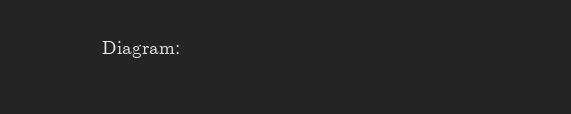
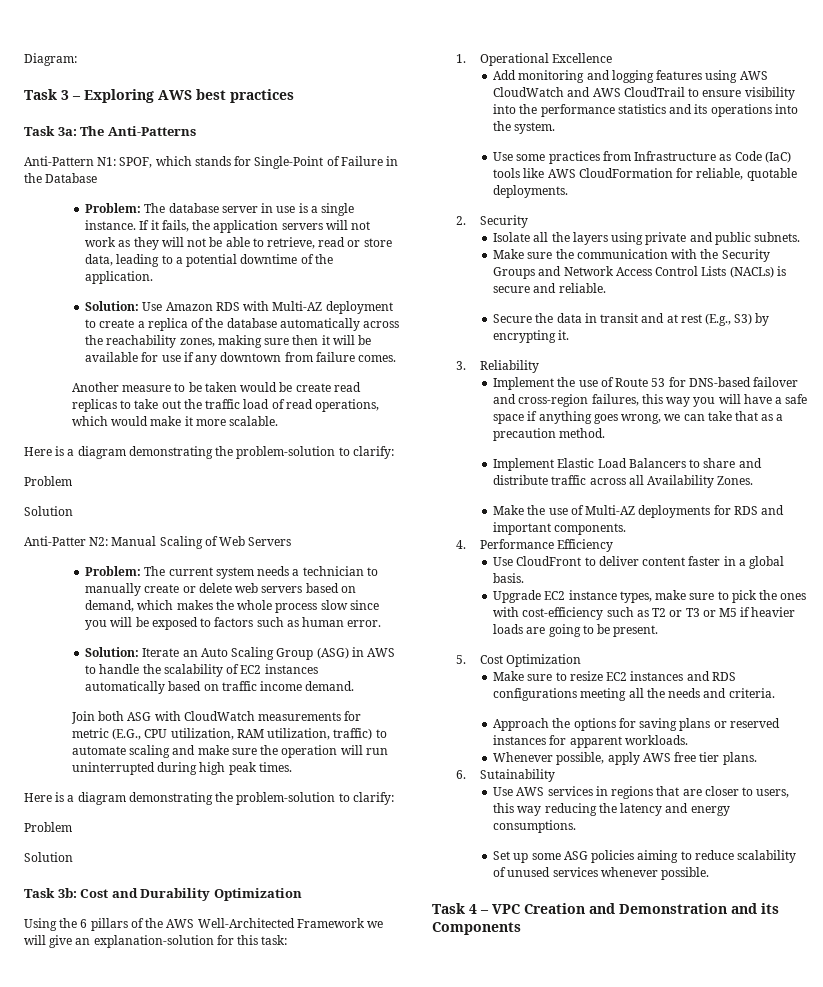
(180, 49) none -> [24,89,294,103] [24,126,196,136] [24,156,399,169] [24,173,98,183] [85,203,354,216] [85,220,370,233] [85,237,392,250] [85,254,333,267] [85,271,154,284] [85,301,393,314] [85,318,399,331] [85,335,371,348] [85,352,396,365] [71,382,361,392] [71,399,380,412] [71,416,279,426] [24,446,394,459] [24,476,72,486] [24,506,73,516] [24,536,292,549] [85,566,378,579] [85,583,356,596] [85,600,379,613] [85,617,382,630] [85,647,395,660] [85,664,318,677] [85,681,355,694] [70,711,362,724] [71,728,387,740] [71,745,388,758] [71,762,292,775] [24,792,394,805] [24,822,72,832] [24,852,73,862] [24,888,302,901] [24,918,384,931] [24,935,288,948] [455,53,613,66] [493,70,768,83] [493,87,795,100] [493,104,798,117] [493,121,556,134] [493,151,791,164] [493,168,797,181] [493,185,569,198] [455,215,528,228] [493,232,800,245] [493,249,770,262] [493,266,786,279] [493,283,606,293] [493,313,770,326] [493,330,570,343] [455,360,539,373] [493,377,798,390] [493,394,808,407] [493,411,784,424] [493,428,606,441] [493,458,762,471] [493,475,754,488] [493,505,784,518] [493,522,627,535] [455,539,614,552] [493,556,784,569] [493,573,525,583] [493,590,807,603] [493,607,796,620] [493,624,659,637] [455,654,582,667] [493,671,736,681] [493,688,775,701] [493,718,780,731] [493,735,688,748] [493,752,757,765] [455,769,555,782] [493,786,790,799] [493,803,730,816] [493,820,577,833] [493,850,796,863] [493,867,710,880] [432,903,779,914] [432,922,521,935] // Task 3 – Exploring AWS best practices // Task 3a: The Anti-Patterns // Anti-Pattern N1: SPOF, which stands for Single-Point of Failure in the Database // Problem: The database server in use is a single instance. If it fails, the application servers will not work as they will not be able to retrieve, read or store data, leading to a potential downtime of the application. // Solution: Use Amazon RDS with Multi-AZ deployment to create a replica of the database automatically across the reachability zones, making sure then it will be available for use if any downtown from failure comes. // Another measure to be taken would be create read replicas to take out the traffic load of read operations, which would make it more scalable. // Here is a diagram demonstrating the problem-solution to clarify: // Problem // Solution // Anti-Patter N2: Manual Scaling of Web Servers // Problem: The current system needs a technician to manually create or delete web servers based on demand, which makes the whole process slow since you will be exposed to factors such as human error. // Solution: Iterate an Auto Scaling Group (ASG) in AWS to handle the scalability of EC2 instances automatically based on traffic income demand. // Join both ASG with CloudWatch measurements for metric (E.G., CPU utilization, RAM utilization, traffic) to automate scaling and make sure the operation will run uninterrupted during high peak times. // Here is a diagram demonstrating the problem-solution to clarify: // Problem // Solution // Task 3b: Cost and Durability Optimization // Using the 6 pillars of the AWS Well-Architected Framework we will give an explanation-solution for this task: // 1. Operational Excellence // Add monitoring and logging features using AWS CloudWatch and AWS CloudTrail to ensure visibility into the performance statistics and its operations into the system. // Use some practices from Infrastructure as Code (IaC) tools like AWS CloudFormation for reliable, quotable deployments. // 2. Security // Isolate all the layers using private and public subnets. // Make sure the communication with the Security Groups and Network Access Control Lists (NACLs) is secure and reliable. // Secure the data in transit and at rest (E.g., S3) by encrypting it. // 3. Reliability // Implement the use of Route 53 for DNS-based failover and cross-region failures, this way you will have a safe space if anything goes wrong, we can take that as a precaution method. // Implement Elastic Load Balancers to share and distribute traffic across all Availability Zones. // Make the use of Multi-AZ deployments for RDS and important components. // 4. Performance Efficiency // Use CloudFront to deliver content faster in a global basis. // Upgrade EC2 instance types, make sure to pick the ones with cost-efficiency such as T2 or T3 or M5 if heavier loads are going to be present. // 5. Cost Optimization // Make sure to resize EC2 instances and RDS configurations meeting all the needs and criteria. // Approach the options for saving plans or reserved instances for apparent workloads. // Whenever possible, apply AWS free tier plans. // 6. Sutainability // Use AWS services in regions that are closer to users, this way reducing the latency and energy consumptions. // Set up some ASG policies aiming to reduce scalability of unused services whenever possible. // Task 4 – VPC Creation and Demonstration and its Components

